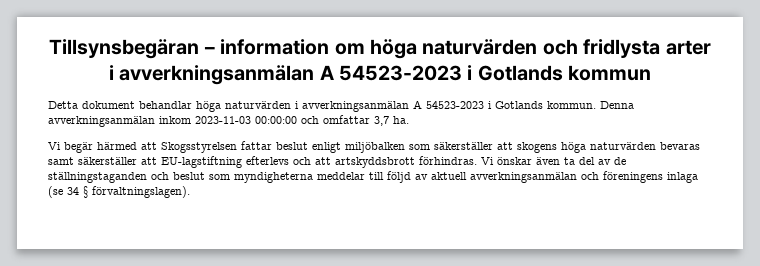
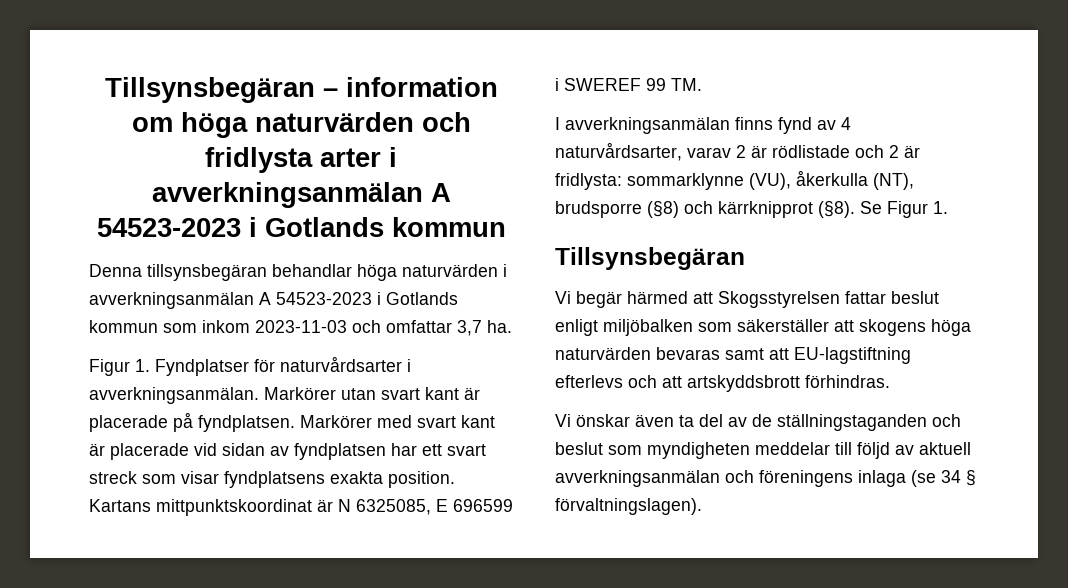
[48,101,135,109] Detta dokument -> [89,264,267,281] Denna tillsynsbegäran
[547,101,634,109] [48,116,155,127] kommun. Denna avverkningsanmälan -> [89,320,197,333] kommun som
[255,116,297,124] 00:00:00 -> (347, 326) none
(409, 120) none -> [89,356,411,376] [89,387,480,404] [89,412,495,432] [89,443,486,460] [89,471,455,488] [89,499,513,516] [555,78,702,91] [555,117,851,134] [555,142,920,161] [555,170,914,190] [555,201,948,218] [555,247,745,270] // Figur 1. Fyndplatser för naturvårdsarter i avverkningsanmälan. Markörer utan svart kant är placerade på fyndplatsen. Markörer med svart kant är placerade vid sidan av fyndplatsen har ett svart streck som visar fyndplatsens exakta position. Kartans mittpunktskoordinat är N 6325085, E 696599 i SWEREF 99 TM. // I avverkningsanmälan finns fynd av 4 naturvårdsarter, varav 2 är rödlistade och 2 är fridlysta: sommarklynne (VU), åkerkulla (NT), brudsporre (§8) och kärrknipprot (§8). Se Figur 1. // Tillsynsbegäran
[78,157,137,165] säkerställer -> (764, 354) none
(477, 160) none -> (890, 381) //
[234,172,313,183] myndigheterna -> [647,442,750,459] myndigheten

